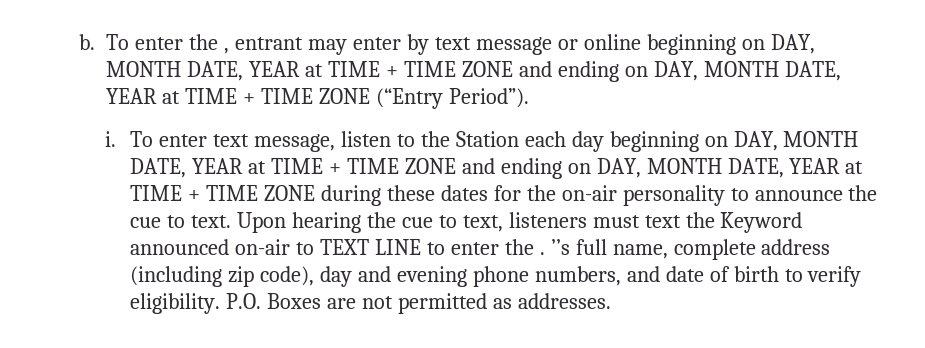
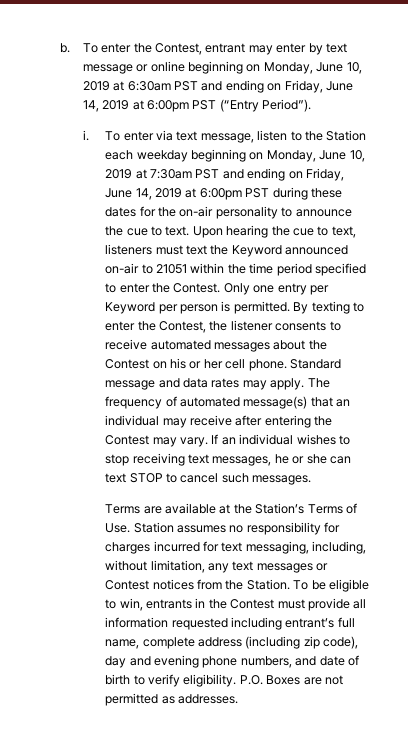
[224,48,230,54] , -> [155,43,203,55] Contest,
[770,34,815,54] [106,61,841,82] [106,88,371,104] DAY, MONTH DATE, YEAR at TIME + TIME ZONE and ending on DAY, MONTH DATE, YEAR at TIME + TIME ZONE -> [263,62,362,74] [82,80,353,93] [82,100,217,112] Monday, June 10, 2019 at 6:30am PST and ending on Friday, June 14, 2019 at 6:00pm PST
(208, 140) none -> [156,130,174,141] via
[571,131,859,152] [130,158,864,179] [130,185,316,201] day beginning on DAY, MONTH DATE, YEAR at TIME + TIME ZONE and ending on DAY, MONTH DATE, YEAR at TIME + TIME ZONE -> [136,149,365,162] [105,168,344,181] [105,188,270,200] weekday beginning on Monday, June 10, 2019 at 7:30am PST and ending on Friday, June 14, 2019 at 6:00pm PST
[320,239,570,255] TEXT LINE to enter the . ’’s -> [156,263,366,276] [105,283,329,295] [105,301,364,314] [105,320,341,333] [105,339,327,352] [105,358,341,371] [105,378,330,390] [105,396,351,409] [105,415,333,428] [105,434,350,447] [105,453,351,466] [105,473,312,485] [105,503,357,514] [105,522,341,535] [105,541,367,554] [105,560,329,573] [105,579,369,592] [105,598,367,611] [105,617,335,630] 21051 within the time period specified to enter the Contest. Only one entry per Keyword per person is permitted. By texting to enter the Contest, the listener consents to receive automated messages about the Contest on his or her cell phone. Standard message and data rates may apply. The frequency of automated message(s) that an individual may receive after entering the Contest may vary. If an individual wishes to stop receiving text messages, he or she can text STOP to cancel such messages. // Terms are available at the Station’s Terms of Use. Station assumes no responsibility for charges incurred for text messaging, including, without limitation, any text messages or Contest notices from the Station. To be eligible to win, entrants in the Contest must provide all information requested including entrant’s

